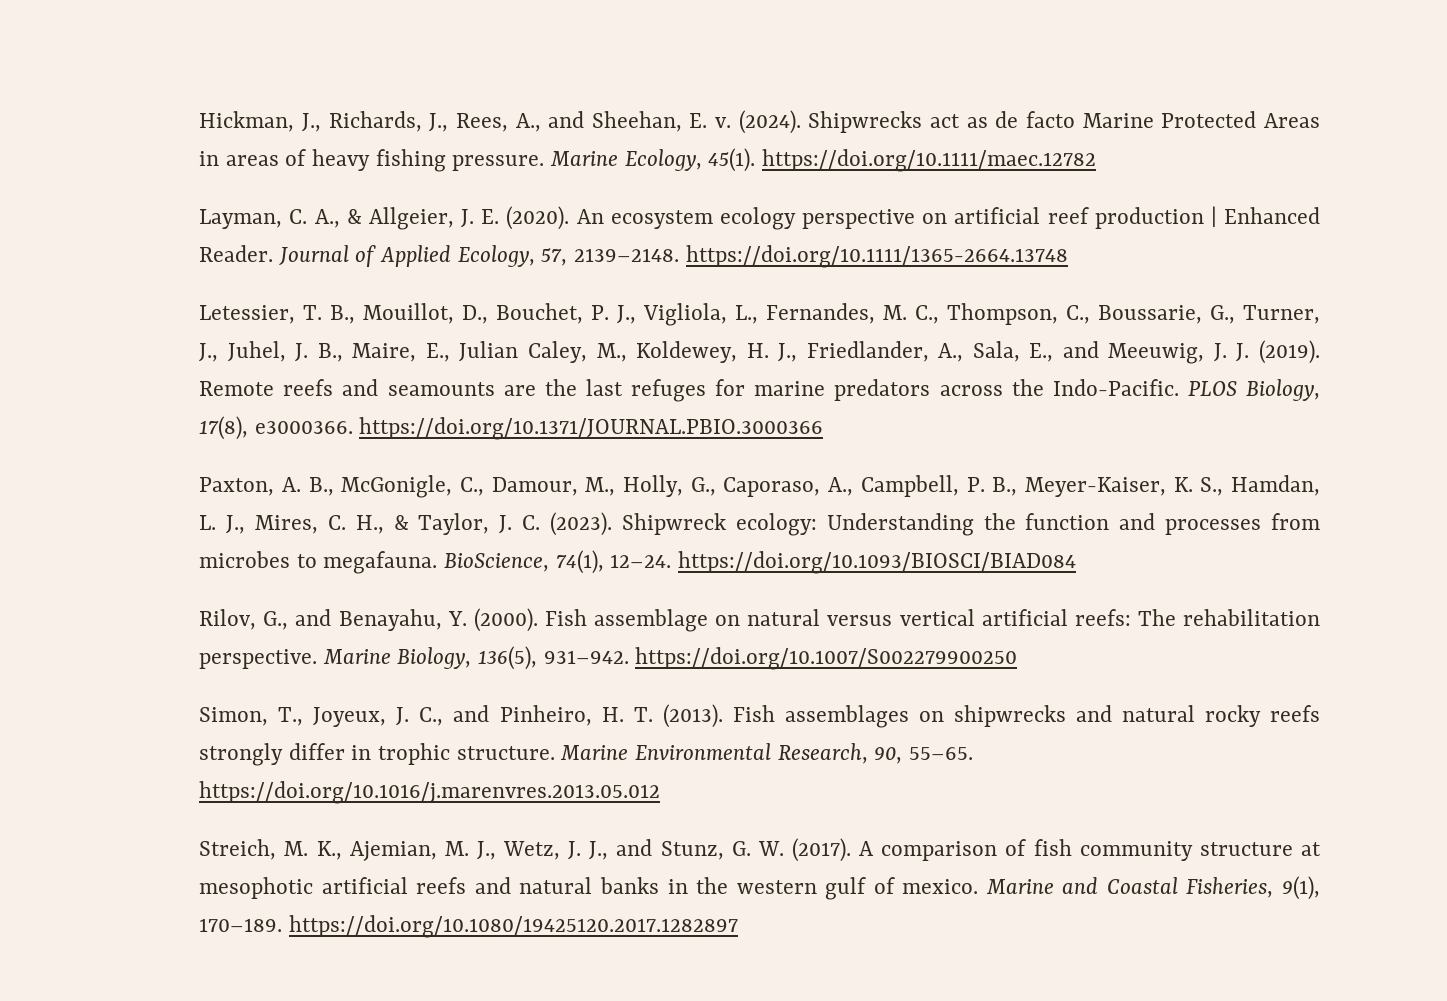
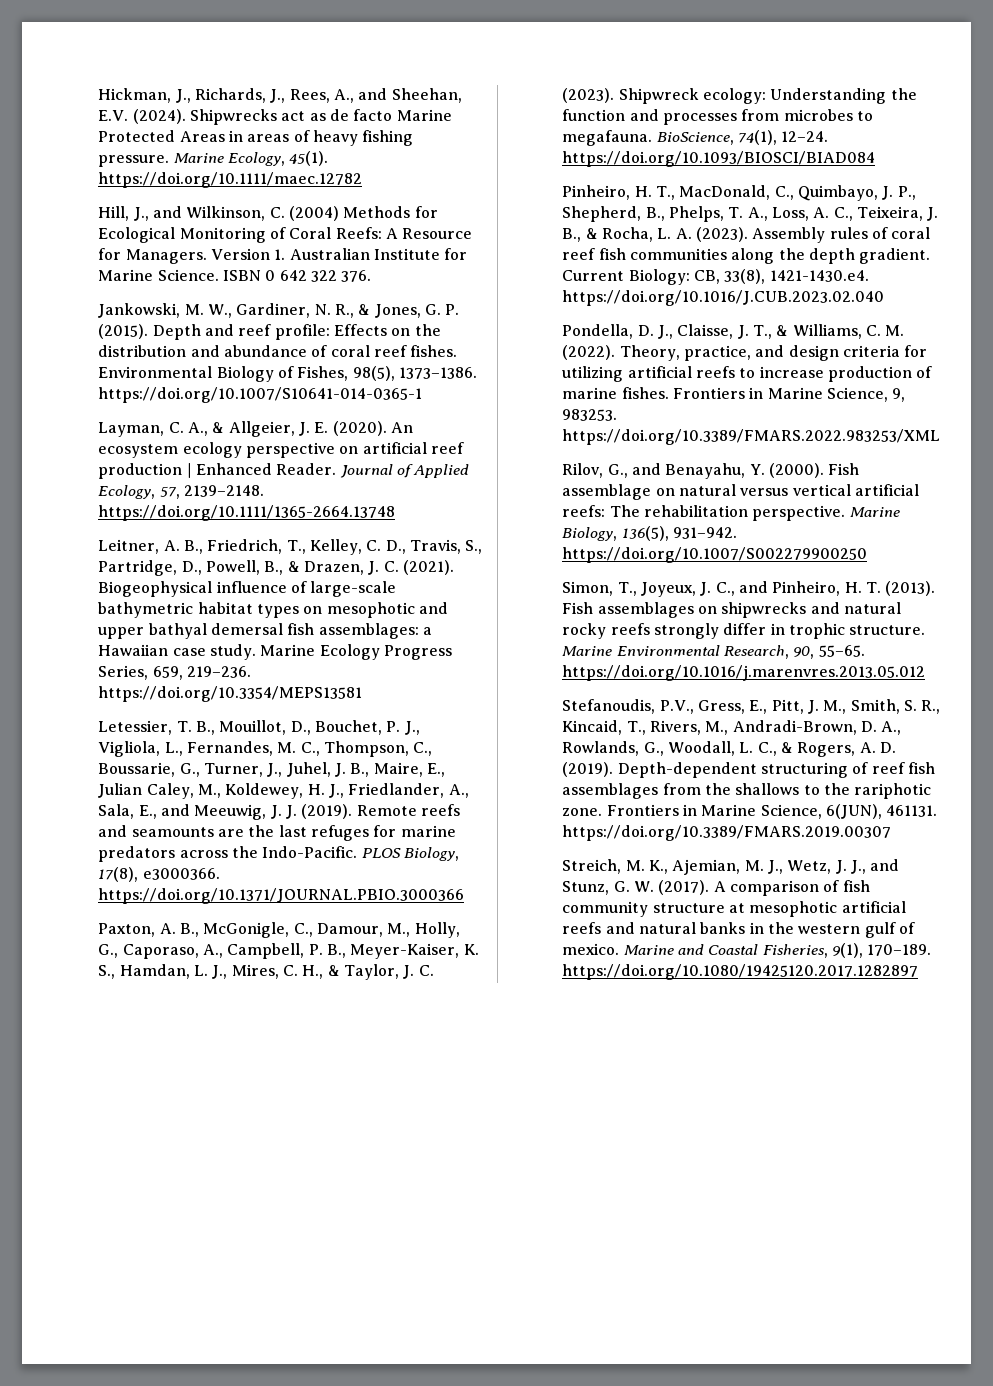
[689,113,732,128] E. v. -> [98,110,129,121] E.V.
(1096, 160) none -> [98,206,438,221] [98,227,473,243] [98,248,468,264] [98,269,372,282] [98,303,460,318] [98,324,441,340] [98,345,458,357] [98,366,478,382] [98,387,423,403] // Hill, J., and Wilkinson, C. (2004) Methods for Ecological Monitoring of Coral Reefs: A Resource for Managers. Version 1. Australian Institute for Marine Science. ISBN 0 642 322 376. // Jankowski, M. W., Gardiner, N. R., & Jones, G. P. (2015). Depth and reef profile: Effects on the distribution and abundance of coral reef fishes. Environmental Biology of Fishes, 98(5), 1373–1386. https://doi.org/10.1007/S10641-014-0365-1
(1068, 256) none -> [98,539,483,555] [98,560,454,576] [98,581,397,597] [98,602,449,618] [98,623,433,639] [98,644,453,660] [98,665,252,680] [98,686,363,702] // Leitner, A. B., Friedrich, T., Kelley, C. D., Travis, S., Partridge, D., Powell, B., & Drazen, J. C. (2021). Biogeophysical influence of large-scale bathymetric habitat types on mesophotic and upper bathyal demersal fish assemblages: a Hawaiian case study. Marine Ecology Progress Series, 659, 219–236. https://doi.org/10.3354/MEPS13581
(1076, 562) none -> [562,185,916,201] [562,206,939,222] [562,227,931,243] [562,248,931,264] [562,269,869,285] [562,290,885,306] [562,324,905,339] [562,345,928,361] [562,366,933,382] [562,387,906,402] [562,409,618,421] [562,429,941,445] // Pinheiro, H. T., MacDonald, C., Quimbayo, J. P., Shepherd, B., Phelps, T. A., Loss, A. C., Teixeira, J. B., & Rocha, L. A. (2023). Assembly rules of coral reef fish communities along the depth gradient. Current Biology: CB, 33(8), 1421-1430.e4. https://doi.org/10.1016/J.CUB.2023.02.040 // Pondella, D. J., Claisse, J. T., & Williams, C. M. (2022). Theory, practice, and design criteria for utilizing artificial reefs to increase production of marine fishes. Frontiers in Marine Science, 9, 983253. https://doi.org/10.3389/FMARS.2022.983253/XML
(661, 792) none -> [562,699,941,714] [562,720,902,735] [562,741,896,757] [562,762,936,778] [562,783,932,799] [562,804,938,819] [562,825,892,841] // Stefanoudis, P.V., Gress, E., Pitt, J. M., Smith, S. R., Kincaid, T., Rivers, M., Andradi-Brown, D. A., Rowlands, G., Woodall, L. C., & Rogers, A. D. (2019). Depth-dependent structuring of reef fish assemblages from the shallows to the rariphotic zone. Frontiers in Marine Science, 6(JUN), 461131. https://doi.org/10.3389/FMARS.2019.00307

